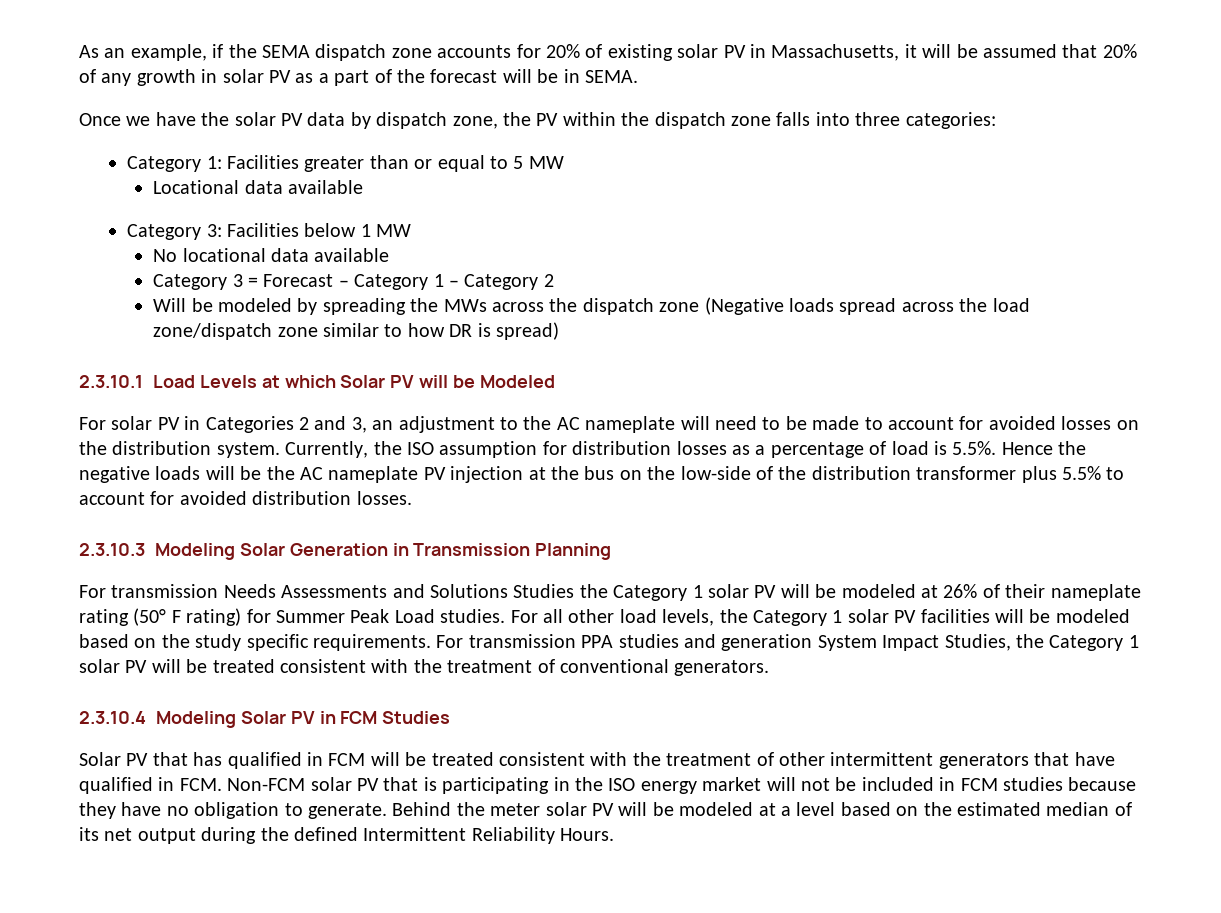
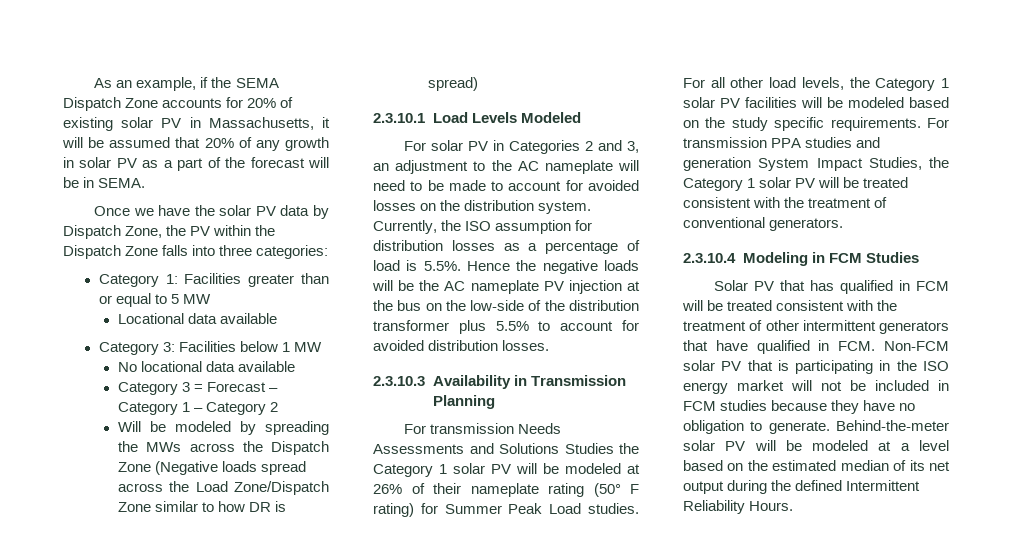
[315,44,432,61] dispatch zone -> [63,97,159,111] Dispatch Zone
[376,112,498,129] dispatch zone, -> [63,225,163,239] Dispatch Zone,
[654,112,771,129] dispatch zone -> [63,245,159,259] Dispatch Zone
[582,298,700,315] dispatch zone -> [271,441,329,455] [117,462,151,472] Dispatch Zone
[992,298,1030,312] [153,323,318,340] load zone/dispatch zone -> [195,481,329,495] [117,502,151,512] Load Zone/Dispatch Zone
[261,375,476,388] at which Solar PV will be -> (517, 117) none
[155,543,388,560] Modeling Solar Generation -> [432,375,511,389] Availability
[240,711,315,724] Solar PV -> (808, 259) none
[392,802,541,816] Behind the meter -> [836,420,949,431] Behind-the-meter

